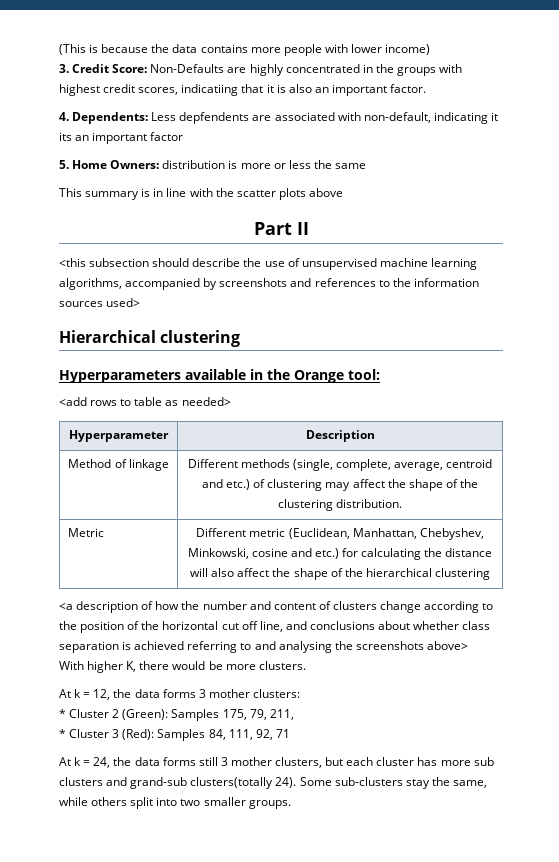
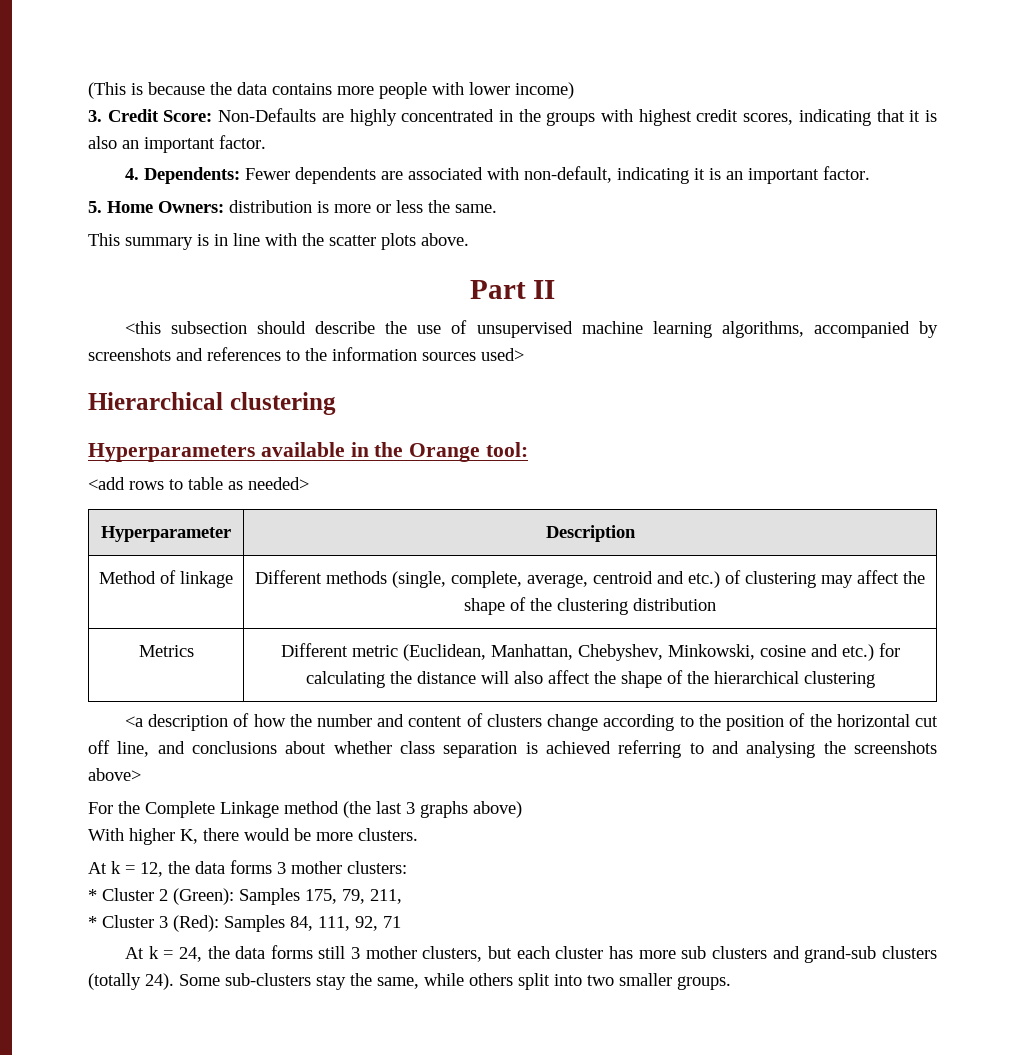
[181,84,239,96] indicatiing -> [798,109,871,126] indicating
[151,112,250,124] Less depfendents -> [244,167,376,184] Fewer dependents
[59,132,184,144] its an important factor -> [708,166,870,184] is an important factor.
[334,163,366,169] same -> [455,204,497,213] same.
[308,188,343,197] above -> [421,233,469,246] above.
[336,499,403,508] [67,528,104,537] distribution. // Metric -> [633,598,716,611] [138,645,194,657] distribution // Metrics
(468, 645) none -> [88,801,522,818] // For the Complete Linkage method (the last 3 graphs above)
[190,777,274,789] clusters(totally -> [882,946,938,959] [88,973,141,990] clusters (totally

